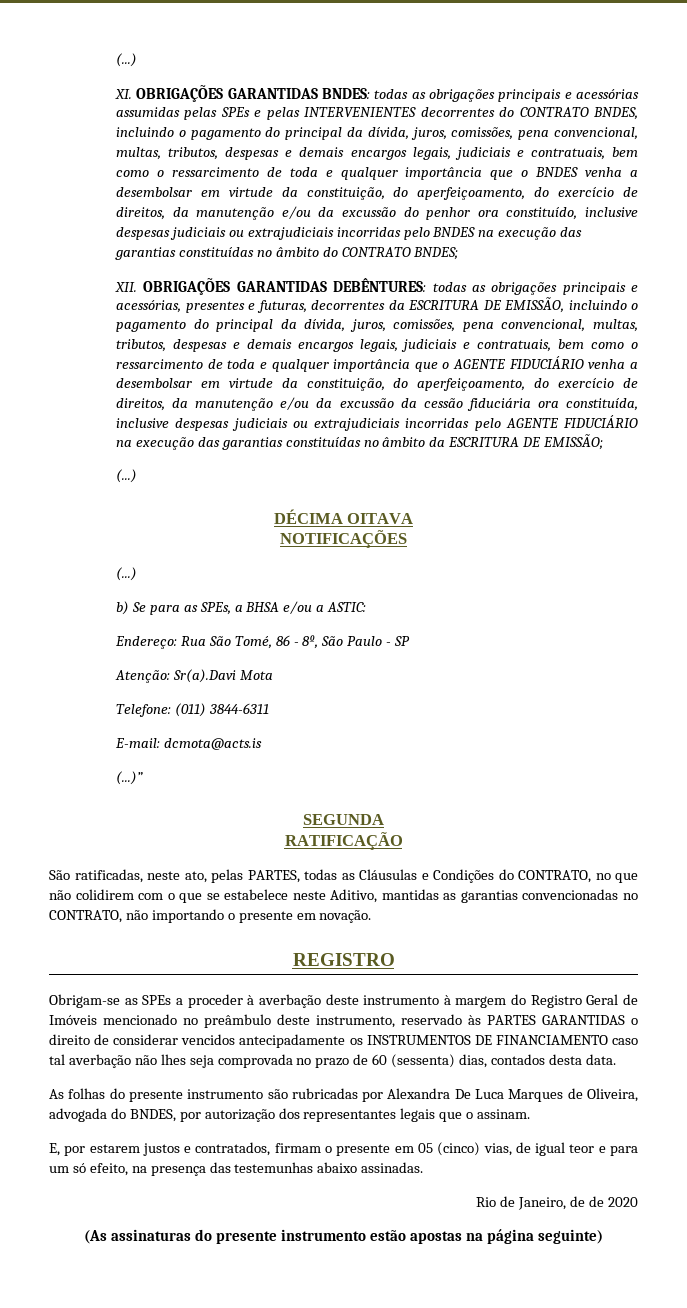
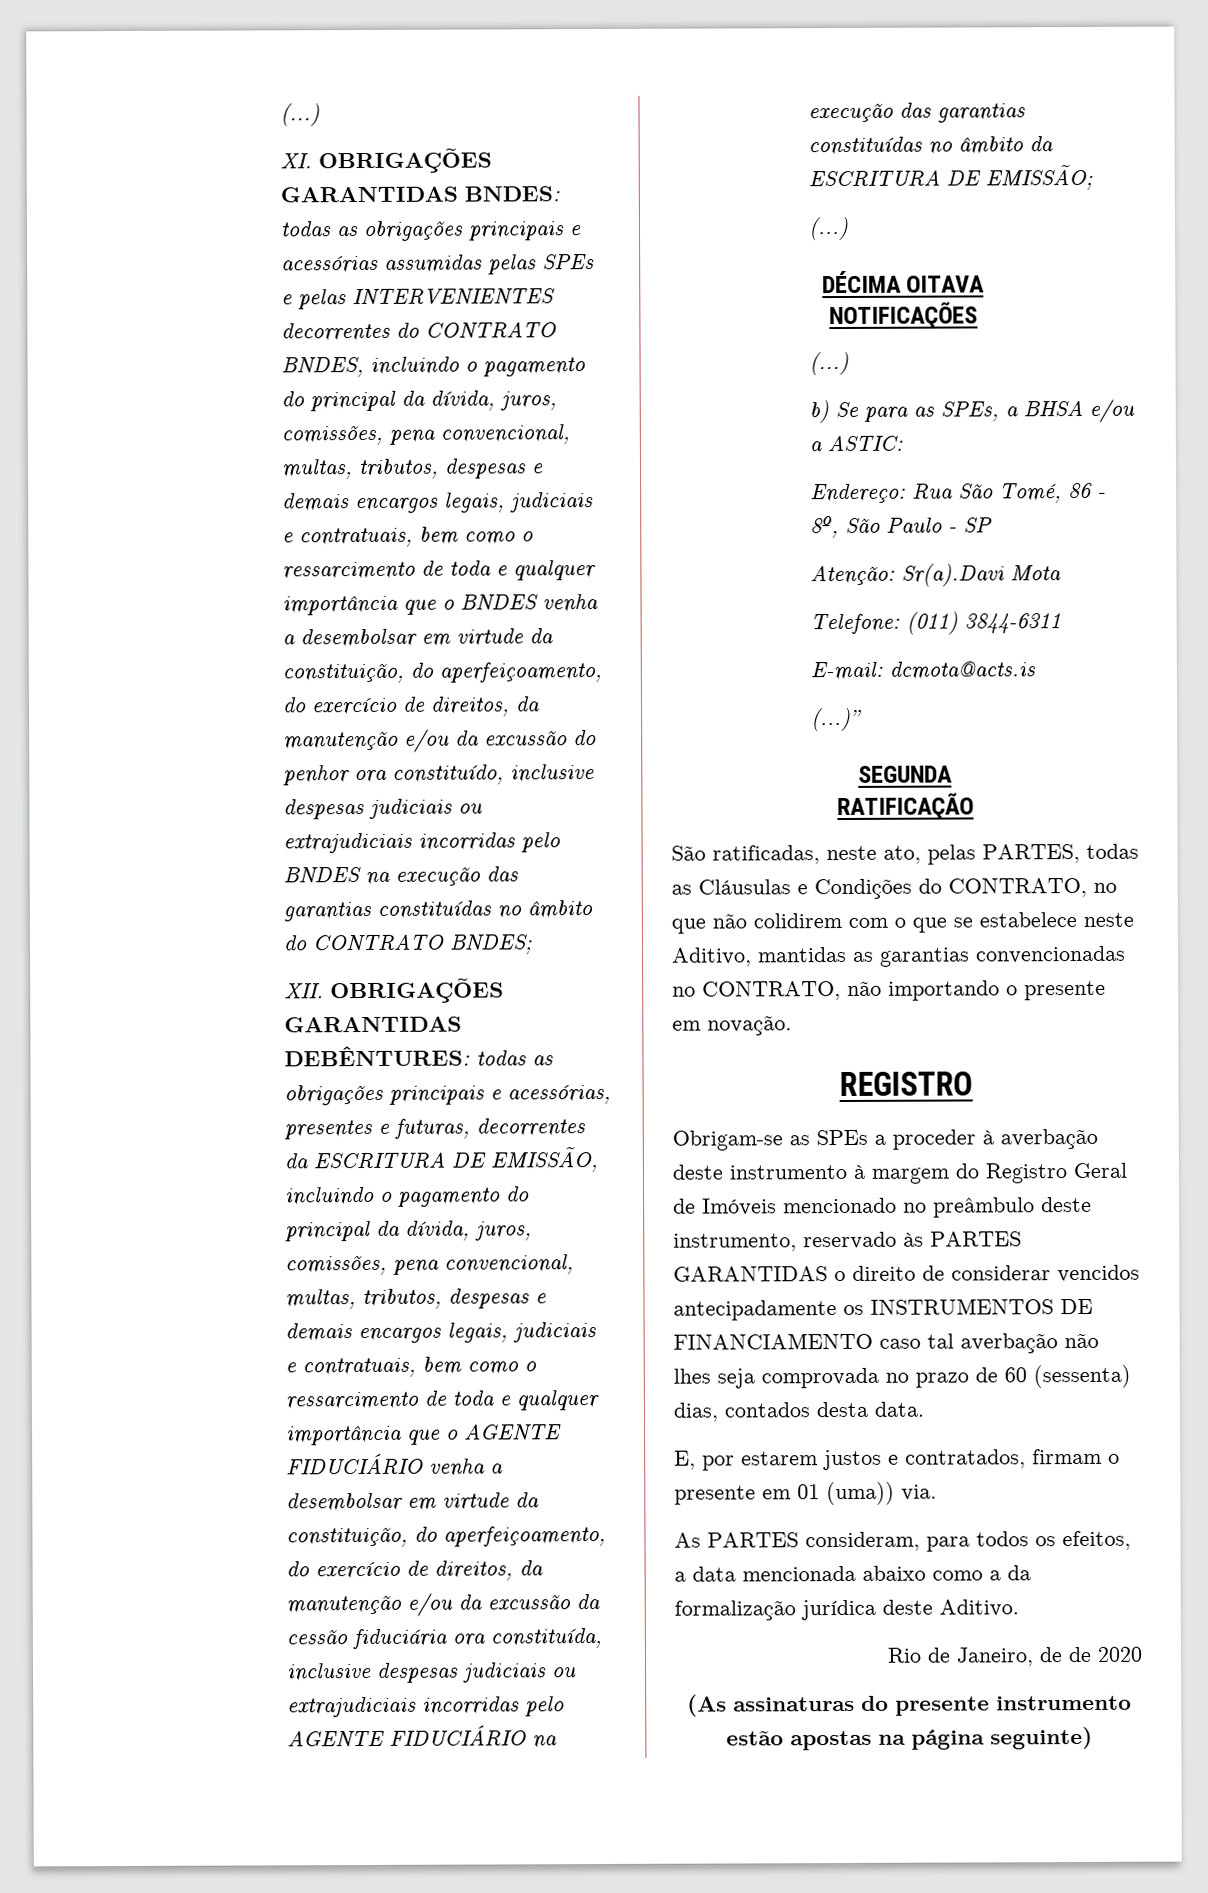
[49,1088,638,1102] [49,1108,531,1122] // As folhas do presente instrumento são rubricadas por Alexandra De Luca Marques de Oliveira, advogada do BNDES, por autorização dos representantes legais que o assinam. -> (924, 1409) none
[417,1142,638,1156] [49,1162,424,1176] 05 (cinco) vias, de igual teor e para um só efeito, na presença das testemunhas abaixo assinadas. -> [797,1481,937,1506] [674,1530,1131,1552] [674,1565,1031,1582] [674,1599,1019,1621] 01 (uma)) via. // As PARTES consideram, para todos os efeitos, a data mencionada abaixo como a da formalização jurídica deste Aditivo.

